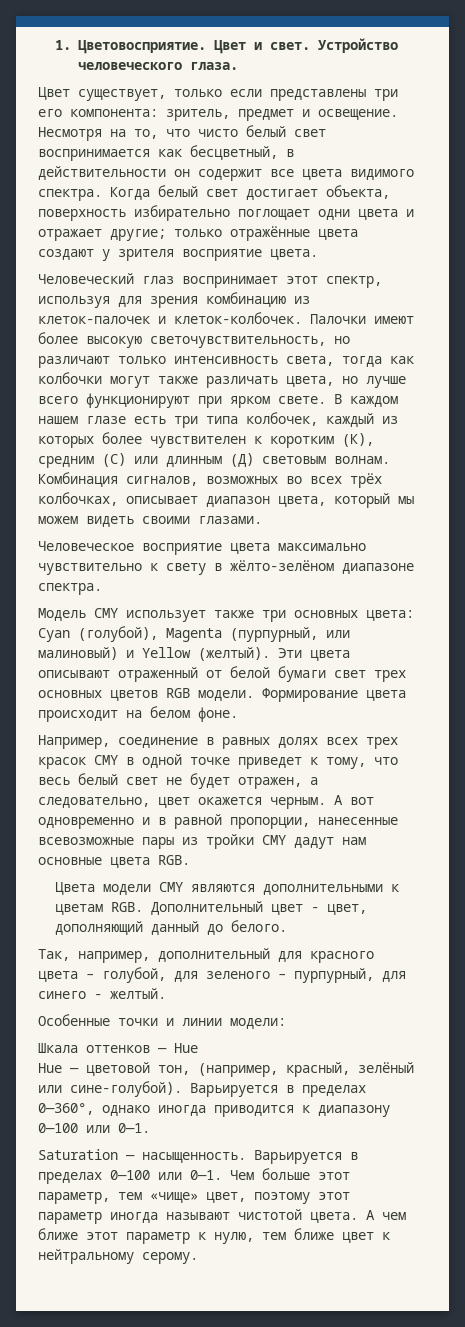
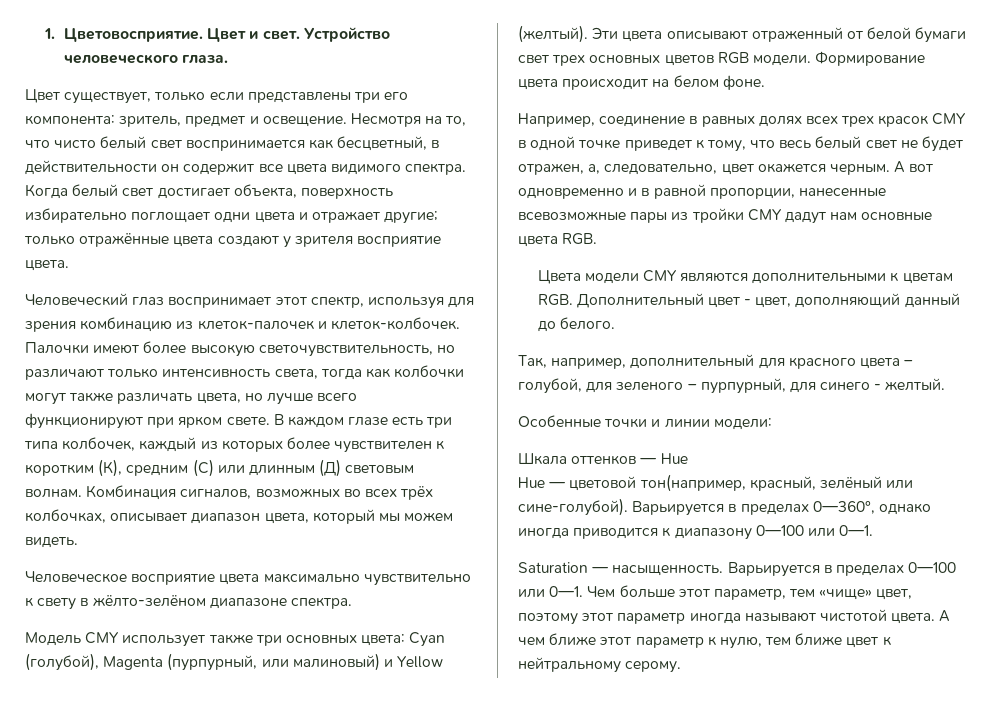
[38,416,78,424] нашем -> (344, 422) none
[86,516,262,527] видеть своими глазами. -> [25,537,78,548] видеть.
[310,777,318,785] а -> [588,164,601,174] а,
[158,1063,278,1077] тон, (например, -> [639,474,746,492] тон(например,

